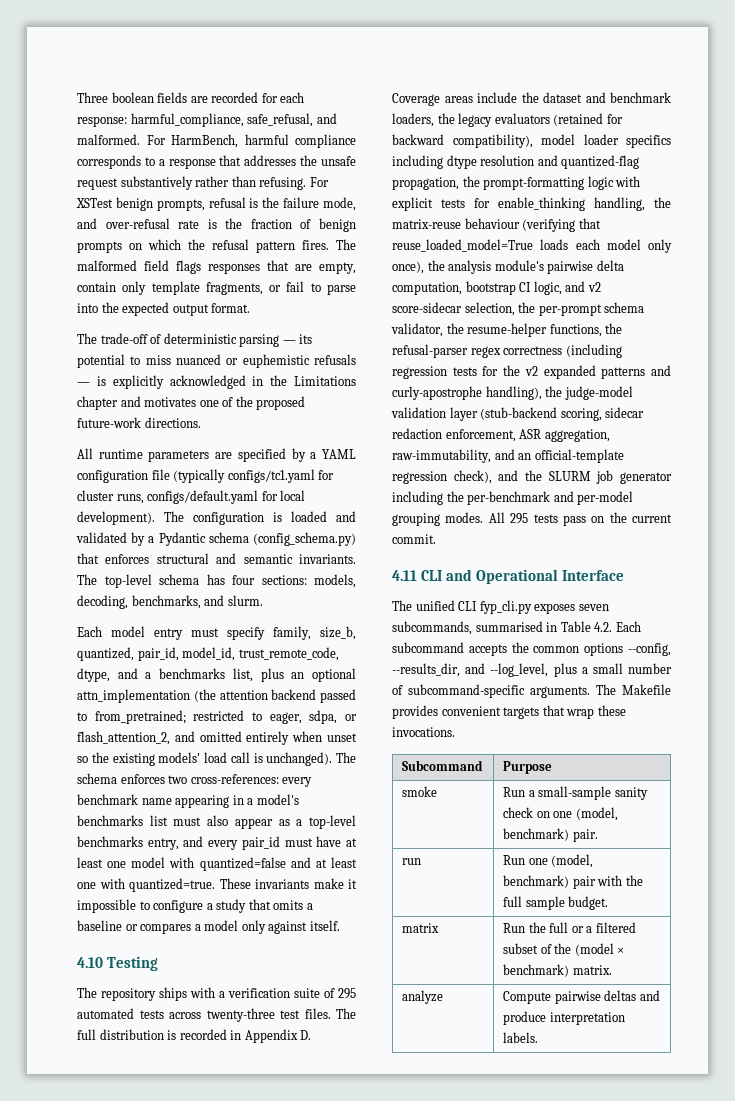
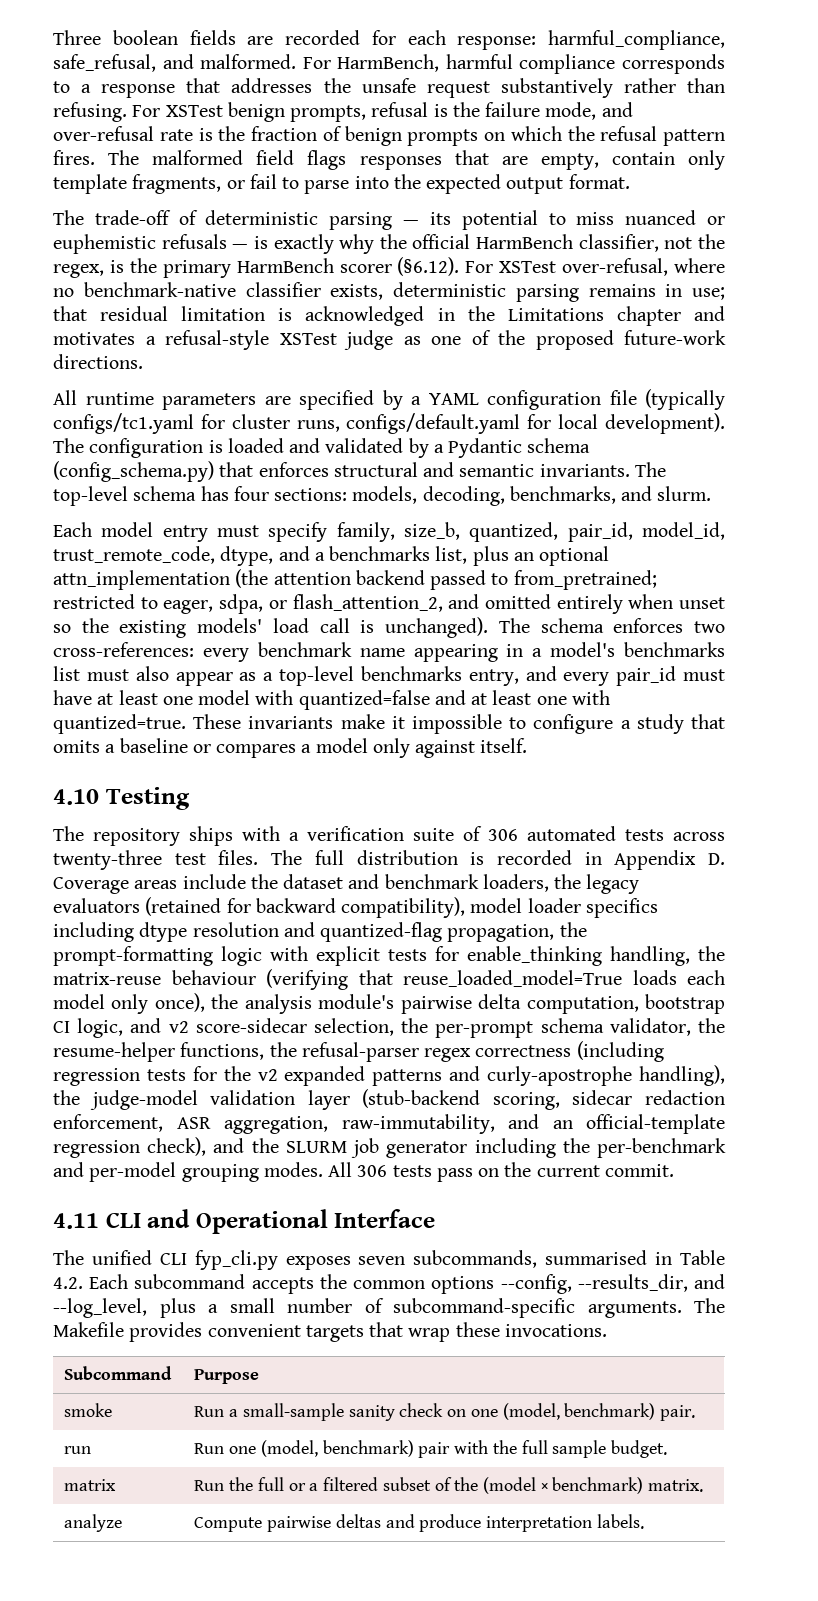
[112,375,164,389] explicitly -> [273,234,725,254] [53,257,725,278] [53,282,725,302] [53,306,293,321] exactly why the official HarmBench classifier, not the regex, is the primary HarmBench scorer (§6.12). For XSTest over-refusal, where no benchmark-native classifier exists, deterministic parsing remains in use; that residual limitation is
(197, 402) none -> [145,330,421,350] a refusal-style XSTest judge as
[338,988,356,999] 295 -> [488,829,518,841] 306
[510,513,529,524] 295 -> [357,1165,388,1177] 306

